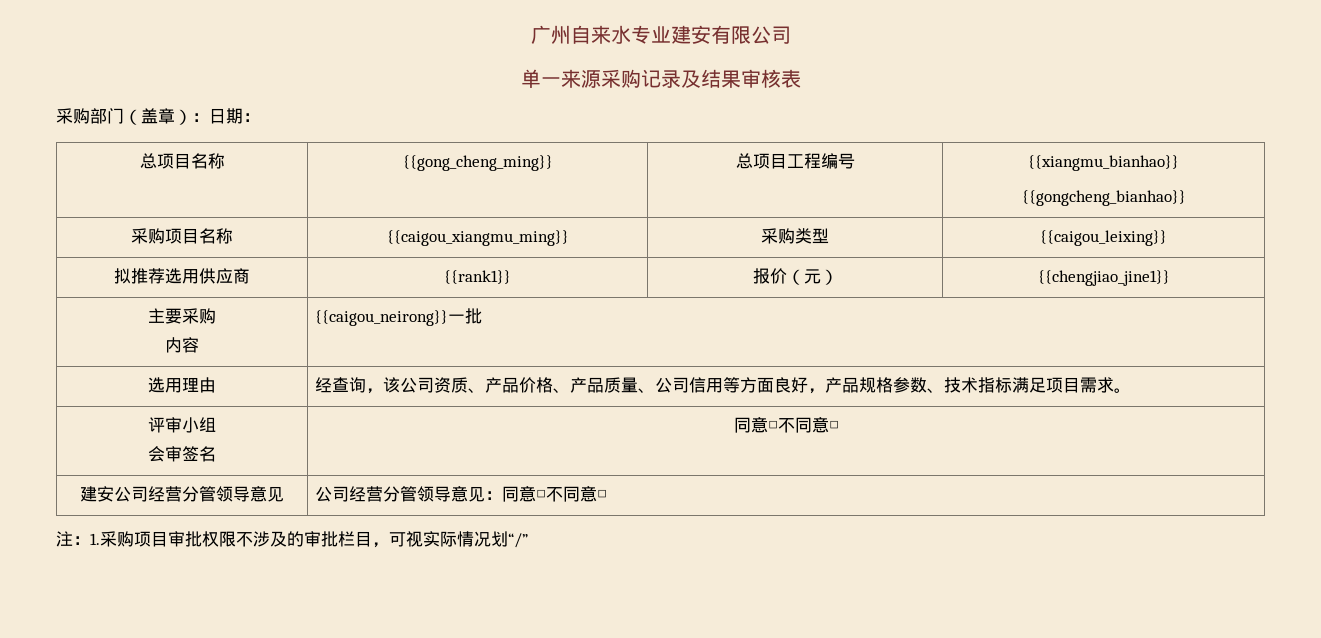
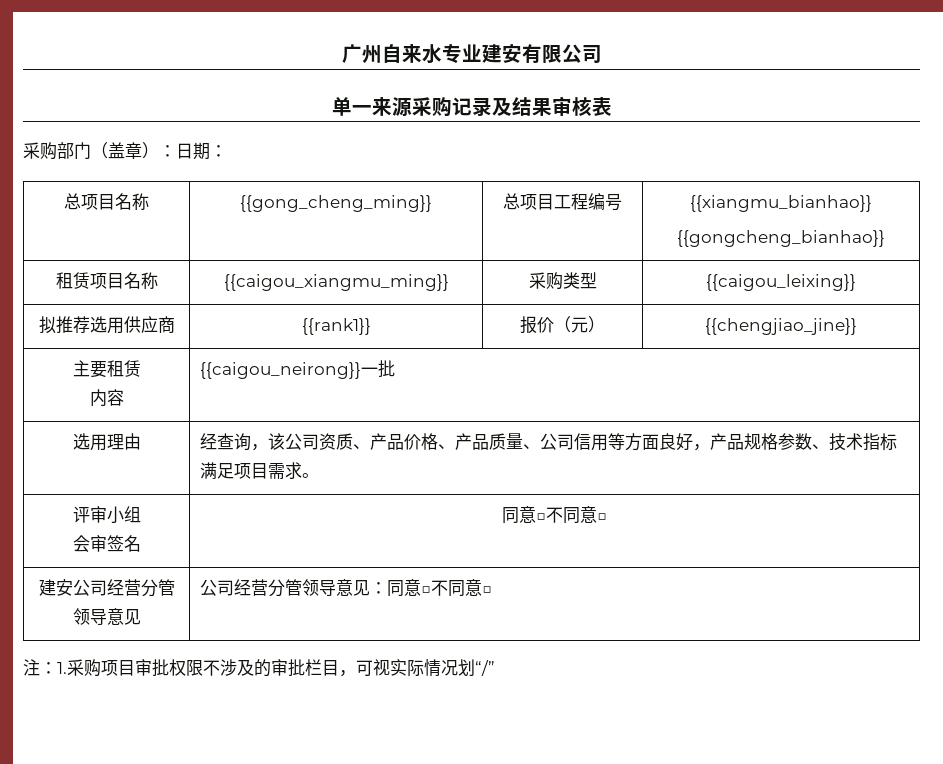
[131,228,165,244] 采购 -> [55,272,90,289] 租赁
[1037,270,1170,286] {{chengjiao_jine1}} -> [704,318,857,335] {{chengjiao_jine}}
[182,308,216,324] 采购 -> [106,360,141,377] 租赁

